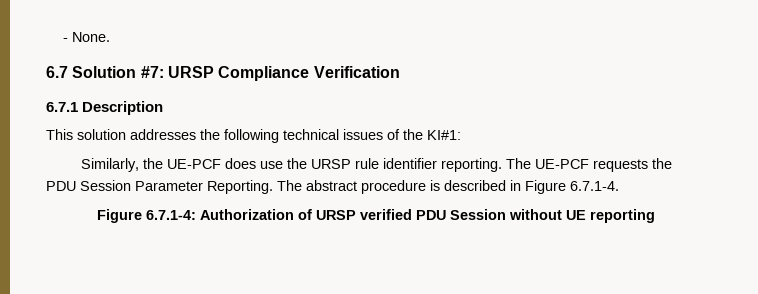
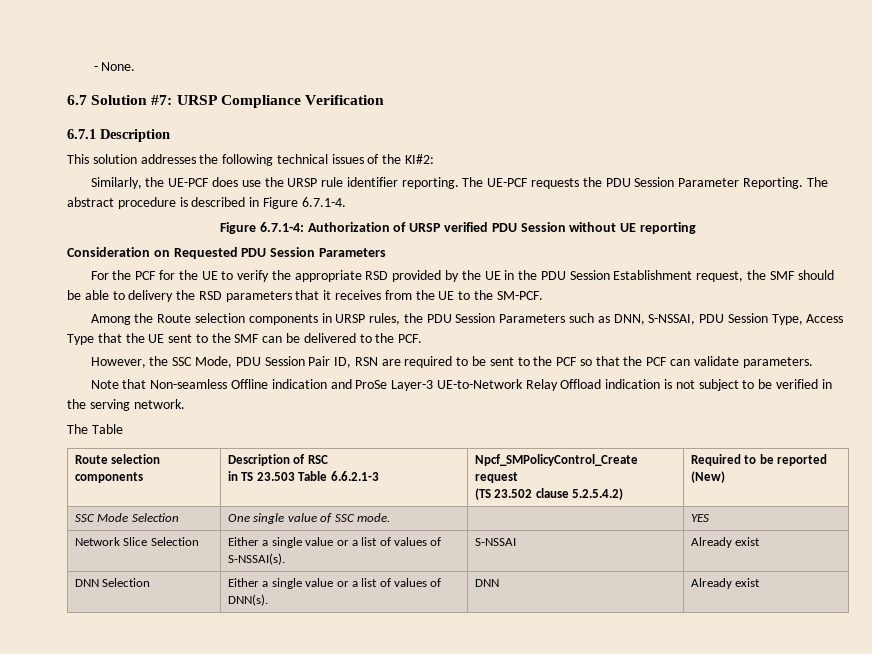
[427,130,461,140] KI#1: -> [405,154,435,164] KI#2:
(655, 216) none -> [67,247,386,259] [90,270,834,282] [67,290,543,302] [90,313,844,325] [67,333,423,345] [90,356,813,368] [90,379,832,391] [67,399,185,411] [67,424,123,434] [75,454,161,464] [75,472,144,483] [228,454,328,466] [228,471,379,481] [475,454,639,466] [475,472,519,483] [475,488,624,500] [691,454,828,466] [691,471,726,483] [75,513,179,522] [228,513,390,524] [691,514,710,522] [75,537,199,546] [228,537,442,548] [228,553,286,565] [475,538,517,546] [691,537,761,548] [75,578,151,587] [228,578,442,589] [228,594,269,606] [475,579,500,587] [691,578,761,589] // Consideration on Requested PDU Session Parameters // For the PCF for the UE to verify the appropriate RSD provided by the UE in the PDU Session Establishment request, the SMF should be able to delivery the RSD parameters that it receives from the UE to the SM-PCF. // Among the Route selection components in URSP rules, the PDU Session Parameters such as DNN, S-NSSAI, PDU Session Type, Access Type that the UE sent to the SMF can be delivered to the PCF. // However, the SSC Mode, PDU Session Pair ID, RSN are required to be sent to the PCF so that the PCF can validate parameters. // Note that Non-seamless Offline indication and ProSe Layer-3 UE-to-Network Relay Offload indication is not subject to be verified in the serving network. // The Table // Route selection components | Description of RSC // in TS 23.503 Table 6.6.2.1-3 | Npcf_SMPolicyControl_Create request // (TS 23.502 clause 5.2.5.4.2) | Required to be reported (New) // SSC Mode Selection | One single value of SSC mode. | | YES // Network Slice Selection | Either a single value or a list of values of S-NSSAI(s). | S-NSSAI | Already exist // DNN Selection | Either a single value or a list of values of DNN(s). | DNN | Already exist

